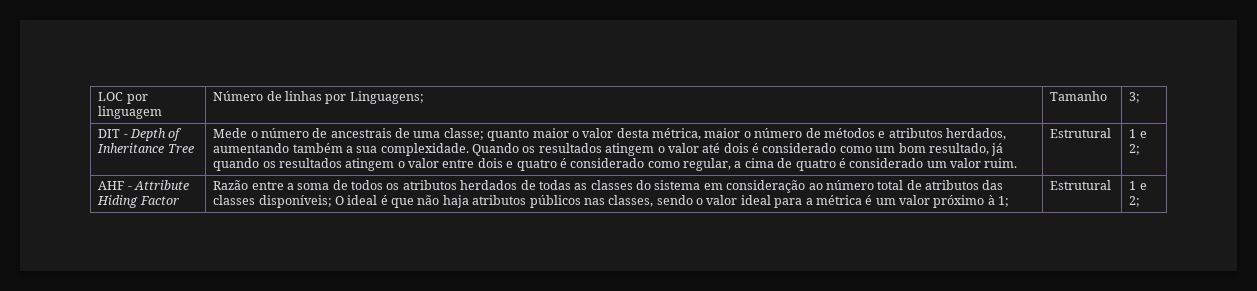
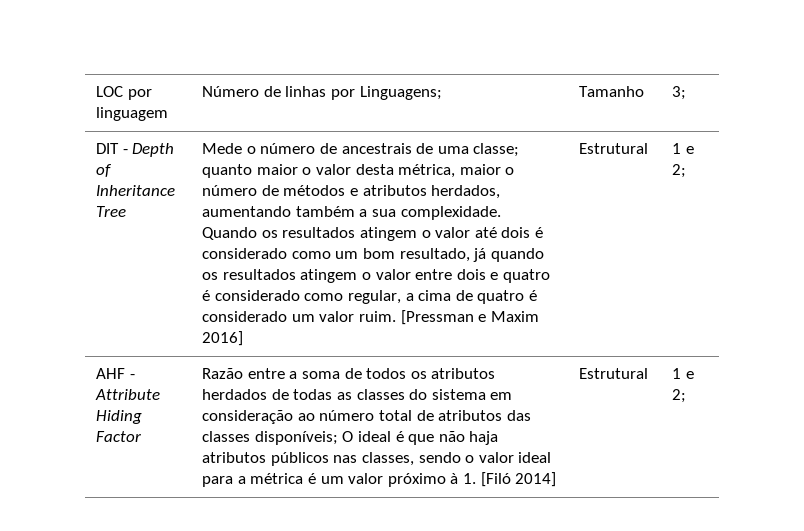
(1018, 163) none -> [400,310,539,325] [202,331,244,346] [Pressman e Maxim 2016]
[998,196,1010,207] 1; -> [462,472,557,487] 1. [Filó 2014]

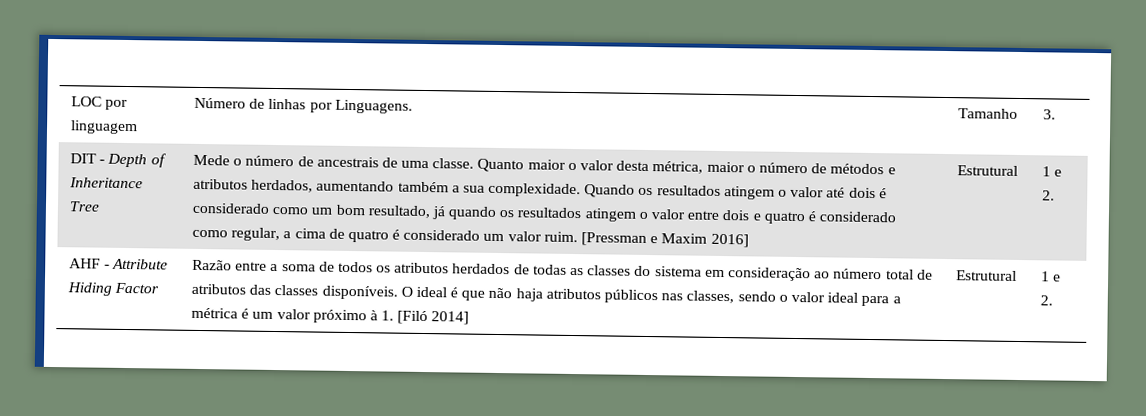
[359,86,442,100] Linguagens; -> [334,99,413,114] Linguagens.
[672,86,687,100] 3; -> [1043,109,1057,120] 3.
[473,143,520,157] [202,164,253,178] classe; quanto -> [432,158,525,173] classe. Quanto
[672,164,687,178] 2; -> [1042,190,1056,201] 2.
[254,431,338,445] disponíveis; -> [321,285,398,300] disponíveis.
[672,389,687,403] 2; -> [1040,295,1054,306] 2.

